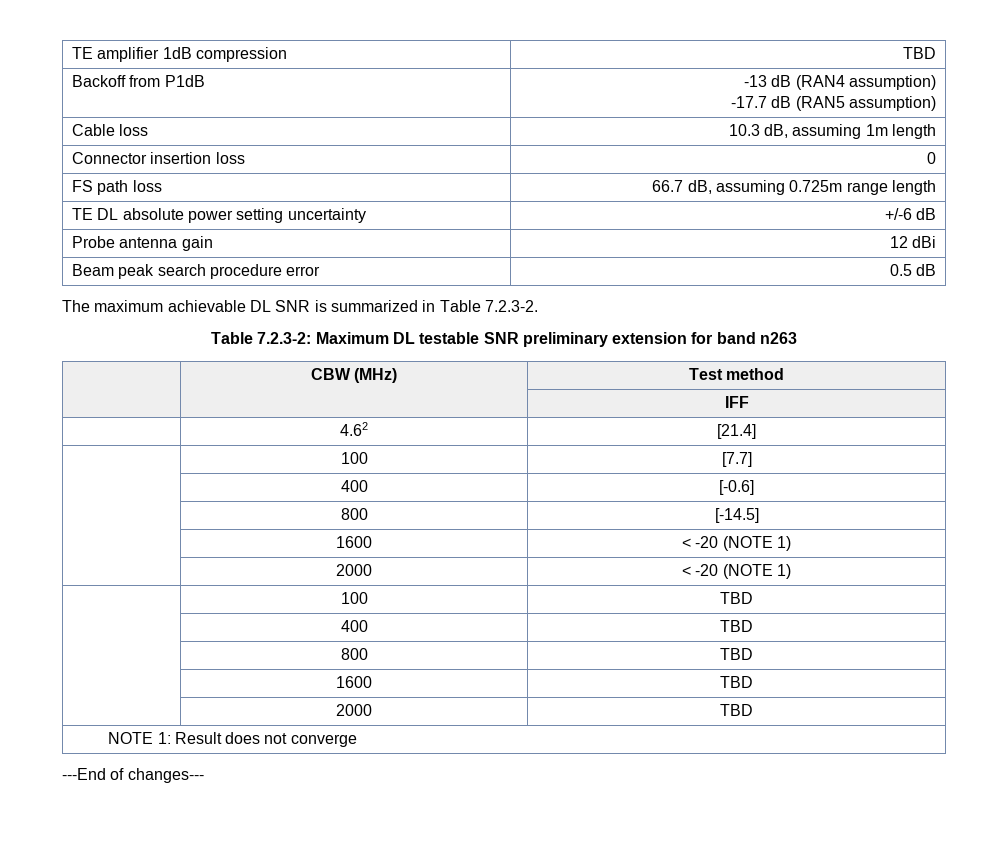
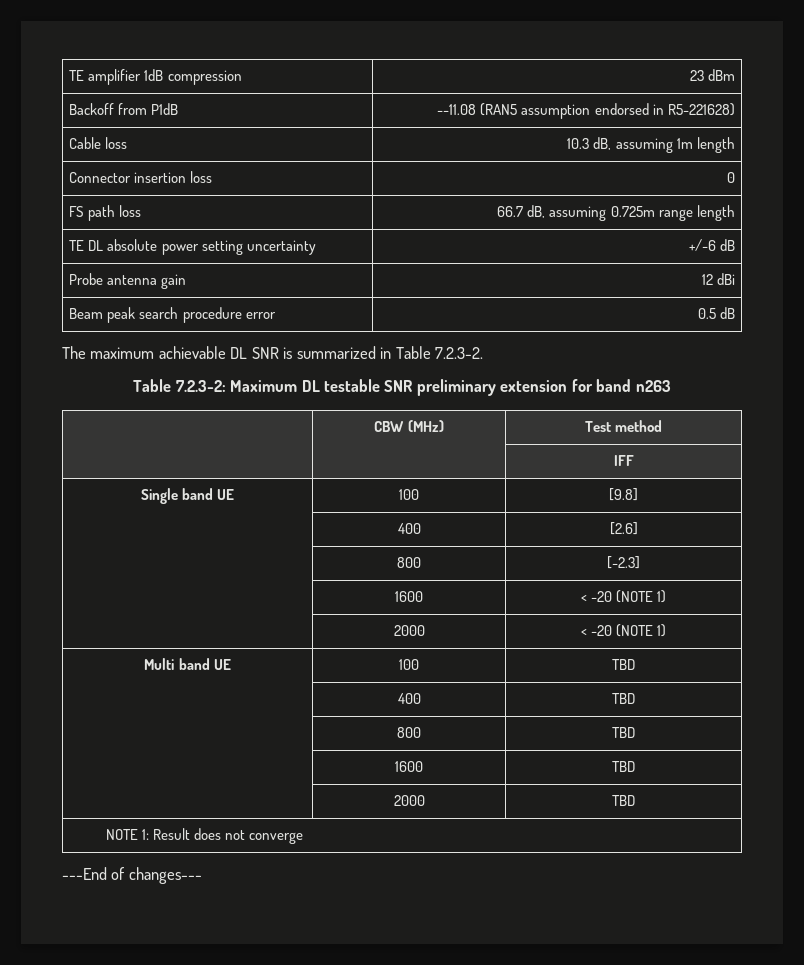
[902,47,936,59] TBD -> [689,69,735,81] 23 dBm
[743,75,936,90] [730,96,936,111] -13 dB (RAN4 assumption) // -17.7 dB (RAN5 assumption) -> [437,103,735,119] --11.08 (RAN5 assumption endorsed in R5-221628)
[340,422,368,436] [717,424,756,439] [340,452,368,464] [721,452,752,467] [340,480,368,492] [719,480,754,495] [340,508,368,520] [714,508,759,523] | 4.62 | [21.4] // | 100 | [7.7] // | 400 | [-0.6] // | 800 | [-14.5] -> [140,488,235,504] [399,489,419,500] [609,488,638,501] [397,523,421,534] [609,522,638,535] [397,557,421,568] [607,556,640,569] Single band UE | 100 | [9.8] // | 400 | [2.6] // | 800 | [-2.3]
(791, 571) none -> [144,658,231,670] Multi band UE

